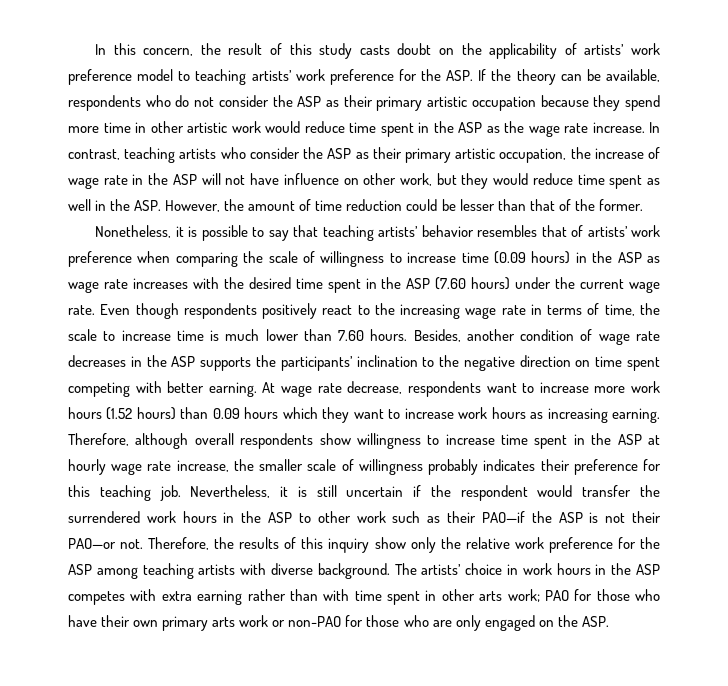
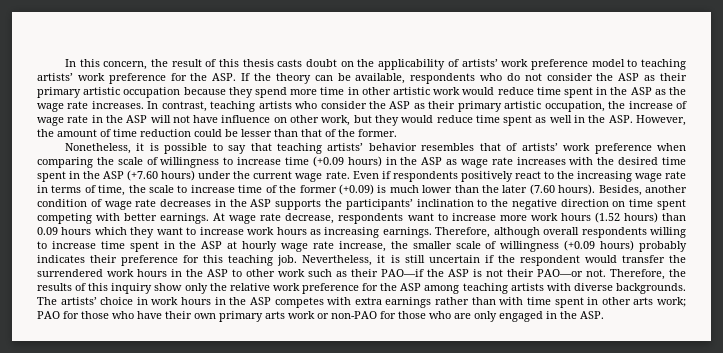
[319,43,353,59] study -> [242,59,274,67] thesis
[592,122,645,133] increase. -> [91,101,144,109] increases.
[493,251,526,264] (0.09 -> [312,156,344,167] (+0.09
[435,277,467,290] (7.60 -> [127,170,159,181] (+7.60
[135,303,179,319] though -> [381,171,391,179] if
[210,329,408,341] is much lower than 7.60 hours. -> [265,184,596,195] of the former (+0.09) is much lower than the later (7.60 hours).
[208,382,257,397] earning. -> [160,213,210,224] earnings.
[611,408,660,423] earning. -> [382,227,432,238] earnings.
[319,433,421,449] show willingness -> [650,227,686,238] willing
(423, 467) none -> [564,240,635,251] (+0.09 hours)
[317,563,390,579] background. -> [615,283,686,294] backgrounds.
[197,590,243,605] earning -> [385,297,432,308] earnings
[538,620,554,627] on -> [546,311,557,319] in

